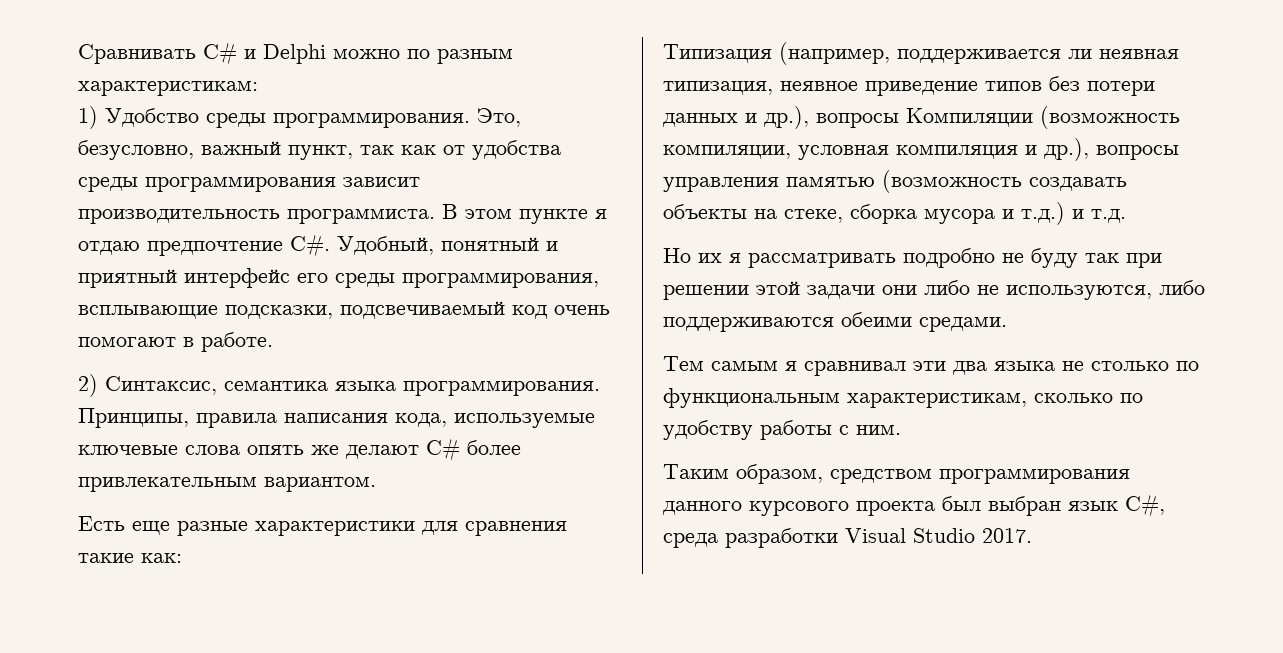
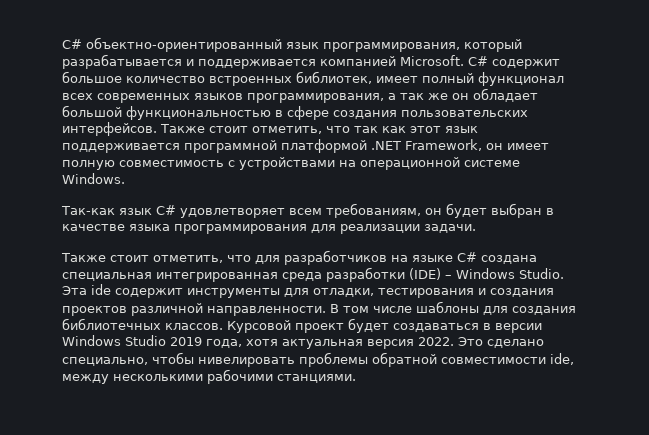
[78,42,513,65] [78,81,258,96] [78,106,521,129] [78,140,561,160] [78,177,420,192] [78,204,607,224] [78,234,558,257] [78,268,599,288] [78,301,610,319] [78,332,273,352] [78,374,600,397] [78,408,595,428] [78,438,521,461] [78,477,376,492] [78,516,567,536] [78,553,182,563] [663,42,1179,65] [663,76,1155,96] [663,106,1180,129] [663,138,1179,161] [663,170,1127,193] [663,202,1126,225] [663,248,1162,268] [663,280,1205,300] [663,312,1007,332] [663,356,1199,376] [663,388,1143,408] [663,420,901,440] [663,464,1130,484] [663,494,1165,517] [663,528,1032,548] Сравнивать C# и Delphi можно по разным характеристикам: // 1) Удобство среды программирования. Это, безусловно, важный пункт, так как от удобства среды программирования зависит производительность программиста. В этом пункте я отдаю предпочтение C#. Удобный, понятный и приятный интерфейс его среды программирования, всплывающие подсказки, подсвечиваемый код очень помогают в работе. // 2) Синтаксис, семантика языка программирования. Принципы, правила написания кода, используемые ключевые слова опять же делают C# более привлекательным вариантом. // Есть еще разные характеристики для сравнения такие как: // Типизация (например, поддерживается ли неявная типизация, неявное приведение типов без потери данных и др.), вопросы Компиляции (возможность компиляции, условная компиляция и др.), вопросы управления памятью (возможность создавать объекты на стеке, сборка мусора и т.д.) и т.д. // Но их я рассматривать подробно не буду так при решении этой задачи они либо не используются, либо поддерживаются обеими средами. // Тем самым я сравнивал эти два языка не столько по функциональным характеристикам, сколько по удобству работы с ним. // Таким образом, средством программирования данного курсового проекта был выбран язык С#, среда разработки Visual Studio 2017. -> [62,37,522,52] [62,54,560,69] [62,71,564,86] [62,88,538,103] [62,105,528,120] [62,122,478,136] [62,139,549,153] [62,157,520,170] [62,173,125,184] [61,203,554,218] [62,224,476,234] [61,250,537,265] [62,267,564,282] [62,284,554,298] [62,301,576,316] [62,318,542,333] [62,335,544,349] [62,352,574,367] [62,369,356,384] C# объектно-ориентированный язык программирования, который разрабатывается и поддерживается компанией Microsoft. C# содержит большое количество встроенных библиотек, имеет полный функционал всех современных языков программирования, а так же он обладает большой функциональностью в сфере создания пользовательских интерфейсов. Также стоит отметить, что так как этот язык поддерживается программной платформой .NET Framework, он имеет полную совместимость с устройствами на операционной системе Windows. // Так-как язык C# удовлетворяет всем требованиям, он будет выбран в качестве языка программирования для реализации задачи. // Также стоит отметить, что для разработчиков на языке C# создана специальная интегрированная среда разработки (IDE) – Windows Studio. Эта ide содержит инструменты для отладки, тестирования и создания проектов различной направленности. В том числе шаблоны для создания библиотечных классов. Курсовой проект будет создаваться в версии Windows Studio 2019 года, хотя актуальная версия 2022. Это сделано специально, чтобы нивелировать проблемы обратной совместимости ide, между несколькими рабочими станциями.

